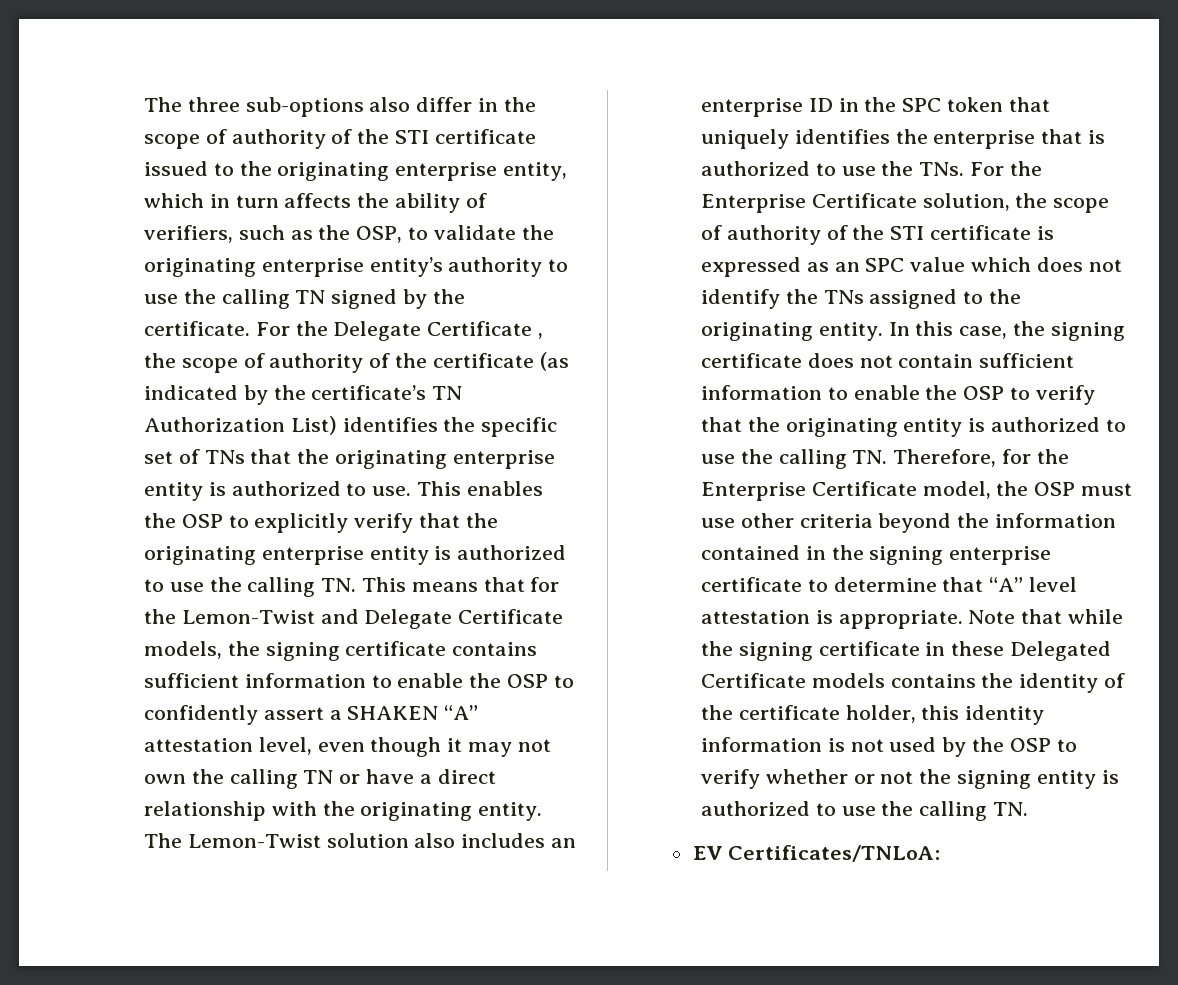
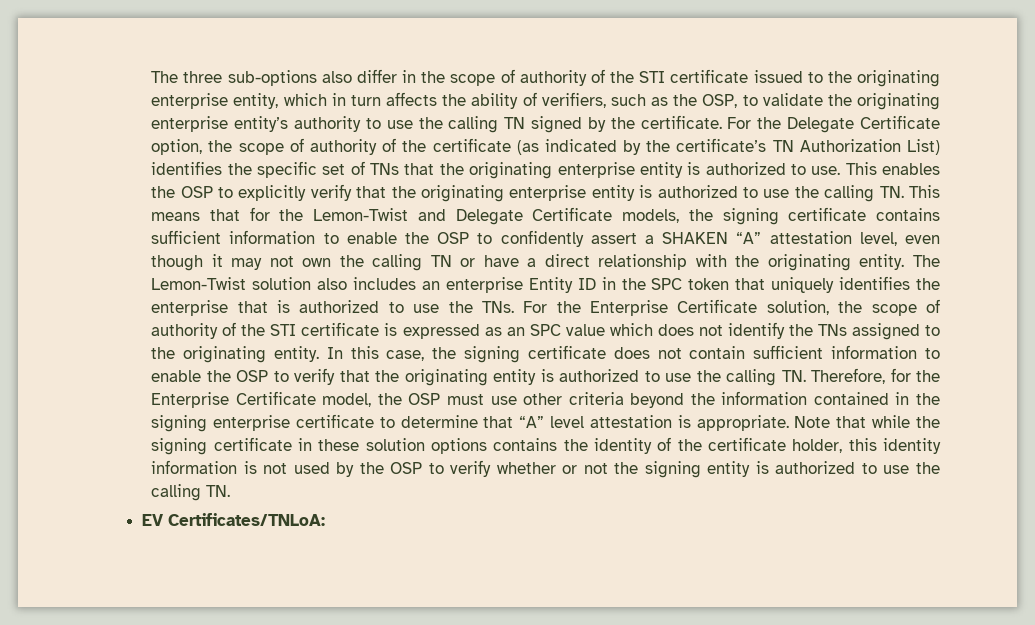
[537,333,543,339] , -> [151,139,203,155] option,
(803, 107) none -> [528,277,573,293] Entity
[1010,641,1112,661] [700,673,885,688] Delegated Certificate models -> [365,438,487,454] solution options

